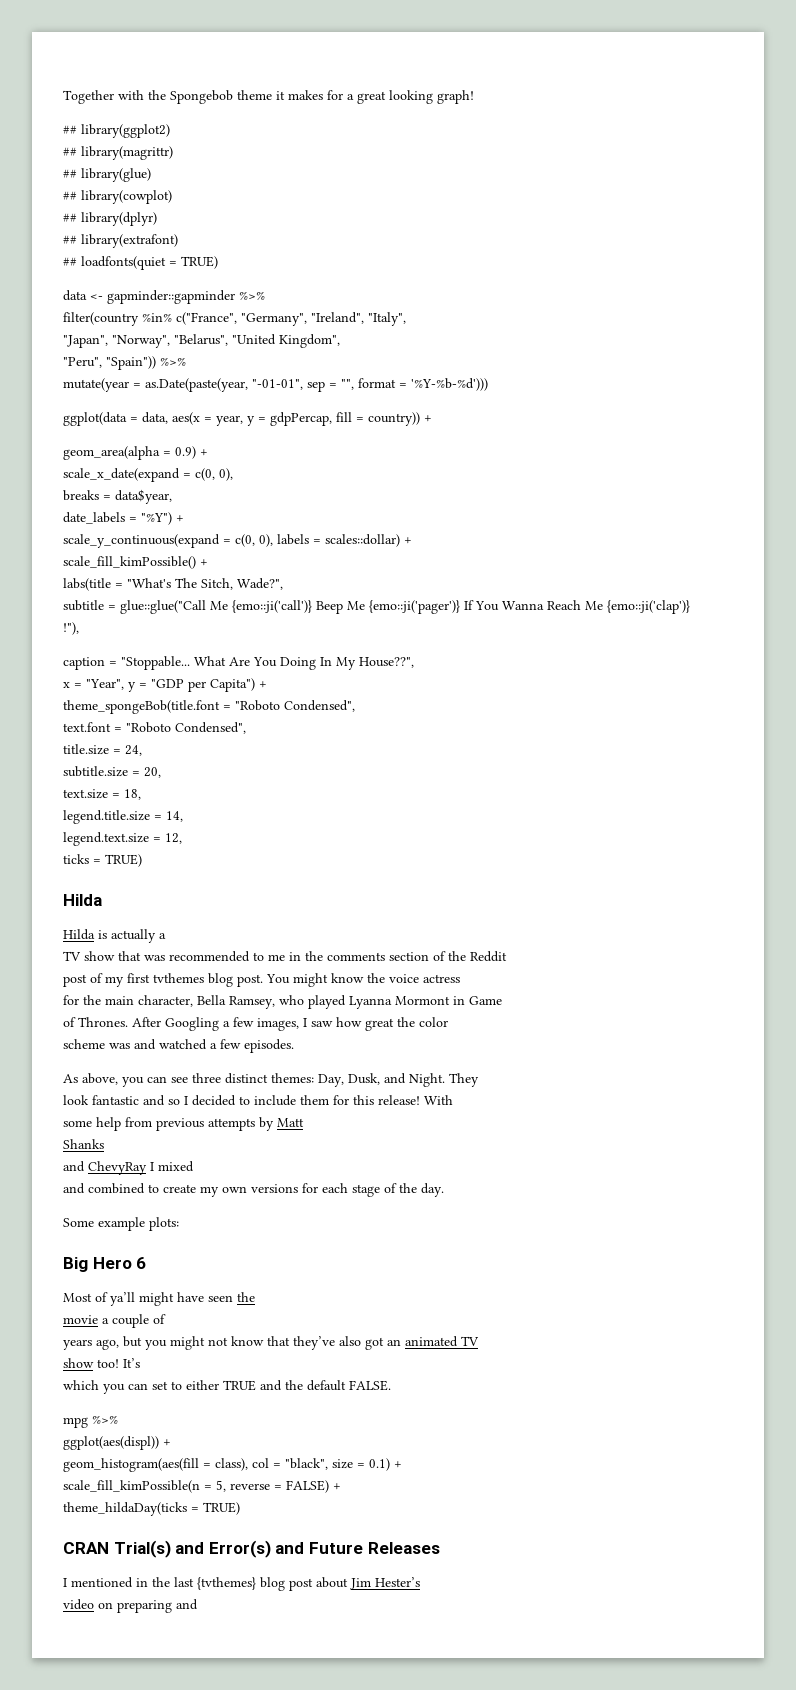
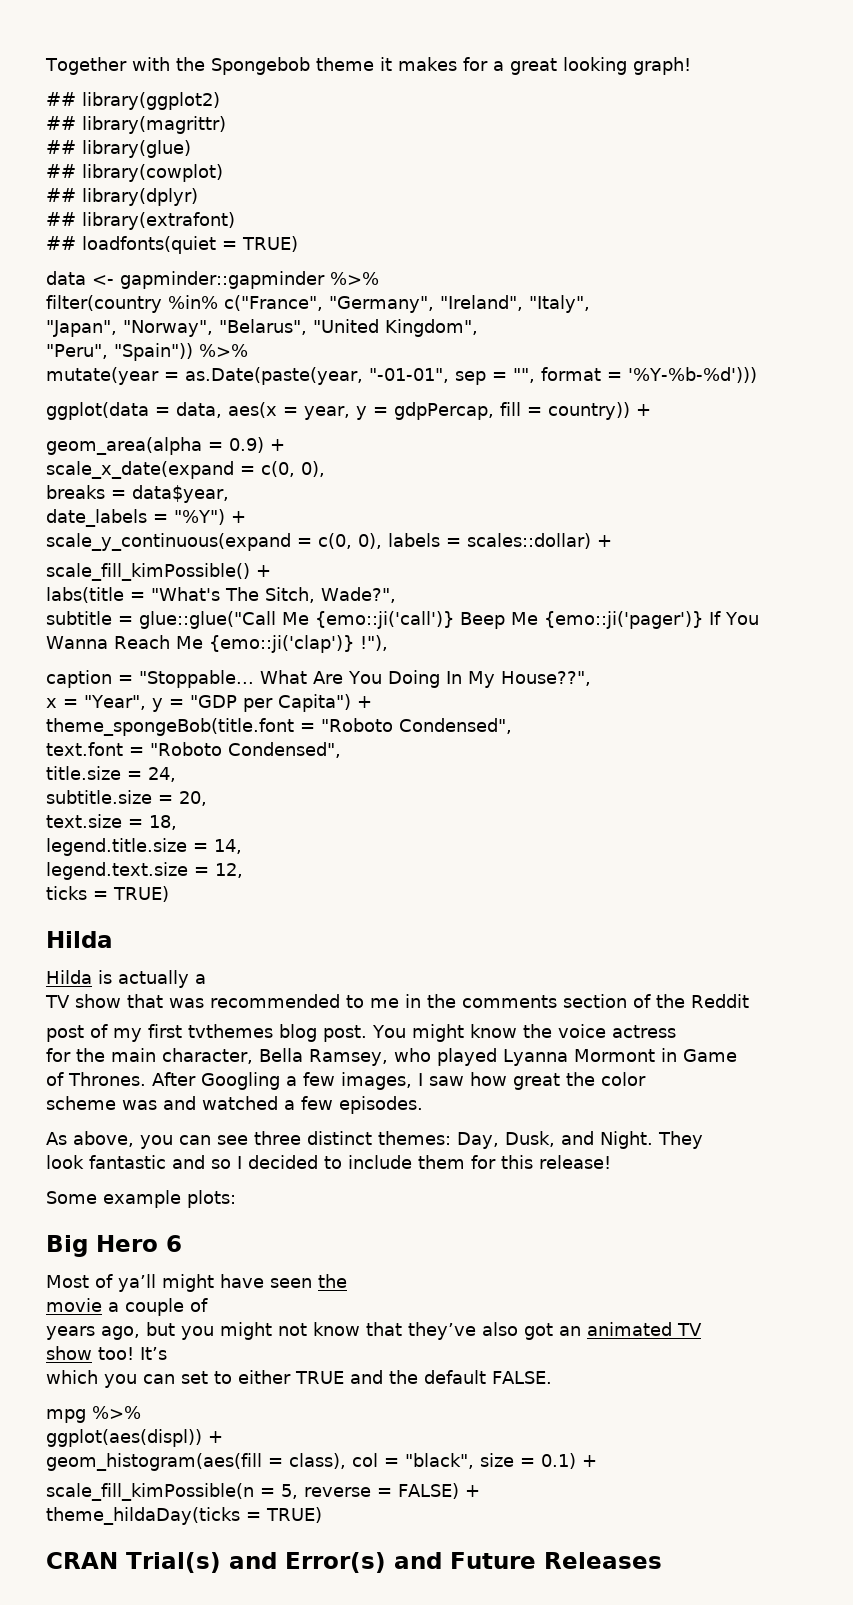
[424,1095,453,1105] [63,1117,304,1131] [63,1139,104,1149] [63,1161,194,1175] [63,1183,444,1197] With // some help from previous attempts by Matt // Shanks // and ChevyRay I mixed // and combined to create my own versions for each stage of the day. -> (611, 1162) none
[63,1577,420,1591] [63,1599,198,1613] // I mentioned in the last {tvthemes} blog post about Jim Hester’s // video on preparing and -> (662, 1560) none

